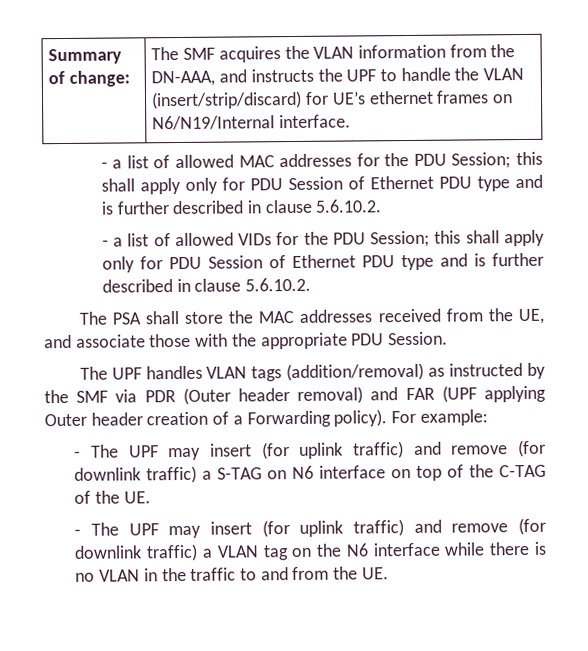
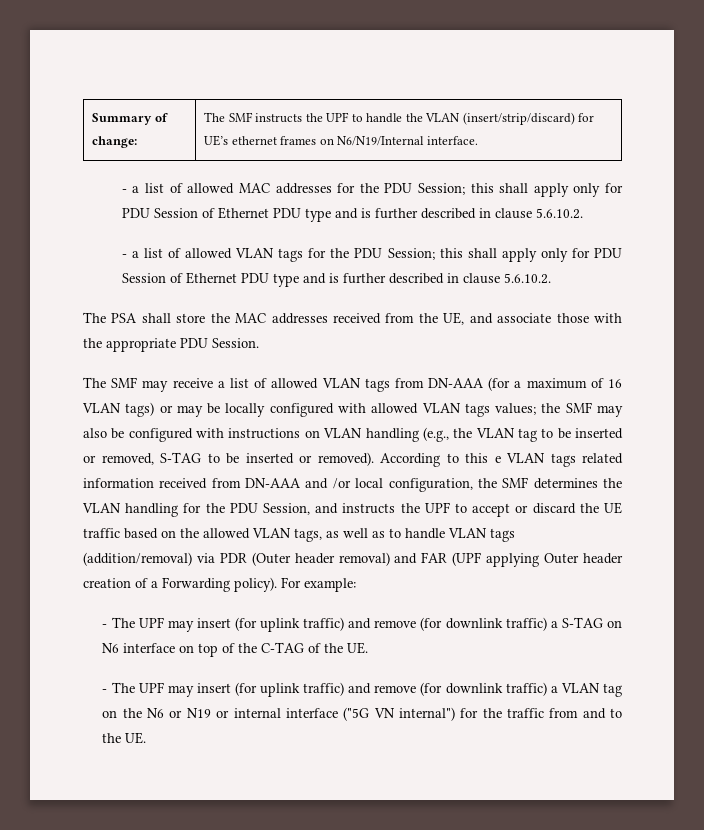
[218,44,516,63] [151,69,248,87] acquires the VLAN information from the DN-AAA, and -> (253, 117) none
[238,233,273,246] VIDs -> [235,248,304,262] VLAN tags
[111,362,546,382] [44,389,109,404] UPF handles VLAN tags (addition/removal) as instructed by the SMF -> [111,377,622,392] [82,402,623,417] [83,427,623,442] [83,452,623,467] [83,477,623,492] [82,502,622,517] [83,528,515,542] [83,552,192,566] SMF may receive a list of allowed VLAN tags from DN-AAA (for a maximum of 16 VLAN tags) or may be locally configured with allowed VLAN tags values; the SMF may also be configured with instructions on VLAN handling (e.g., the VLAN tag to be inserted or removed, S-TAG to be inserted or removed). According to this e VLAN tags related information received from DN-AAA and /or local configuration, the SMF determines the VLAN handling for the PDU Session, and instructs the UPF to accept or discard the UE traffic based on the allowed VLAN tags, as well as to handle VLAN tags (addition/removal)
[372,541,547,557] [75,566,330,582] interface while there is no VLAN in the traffic to and from -> [169,707,622,721] or N19 or internal interface ("5G VN internal") for the traffic from and to

